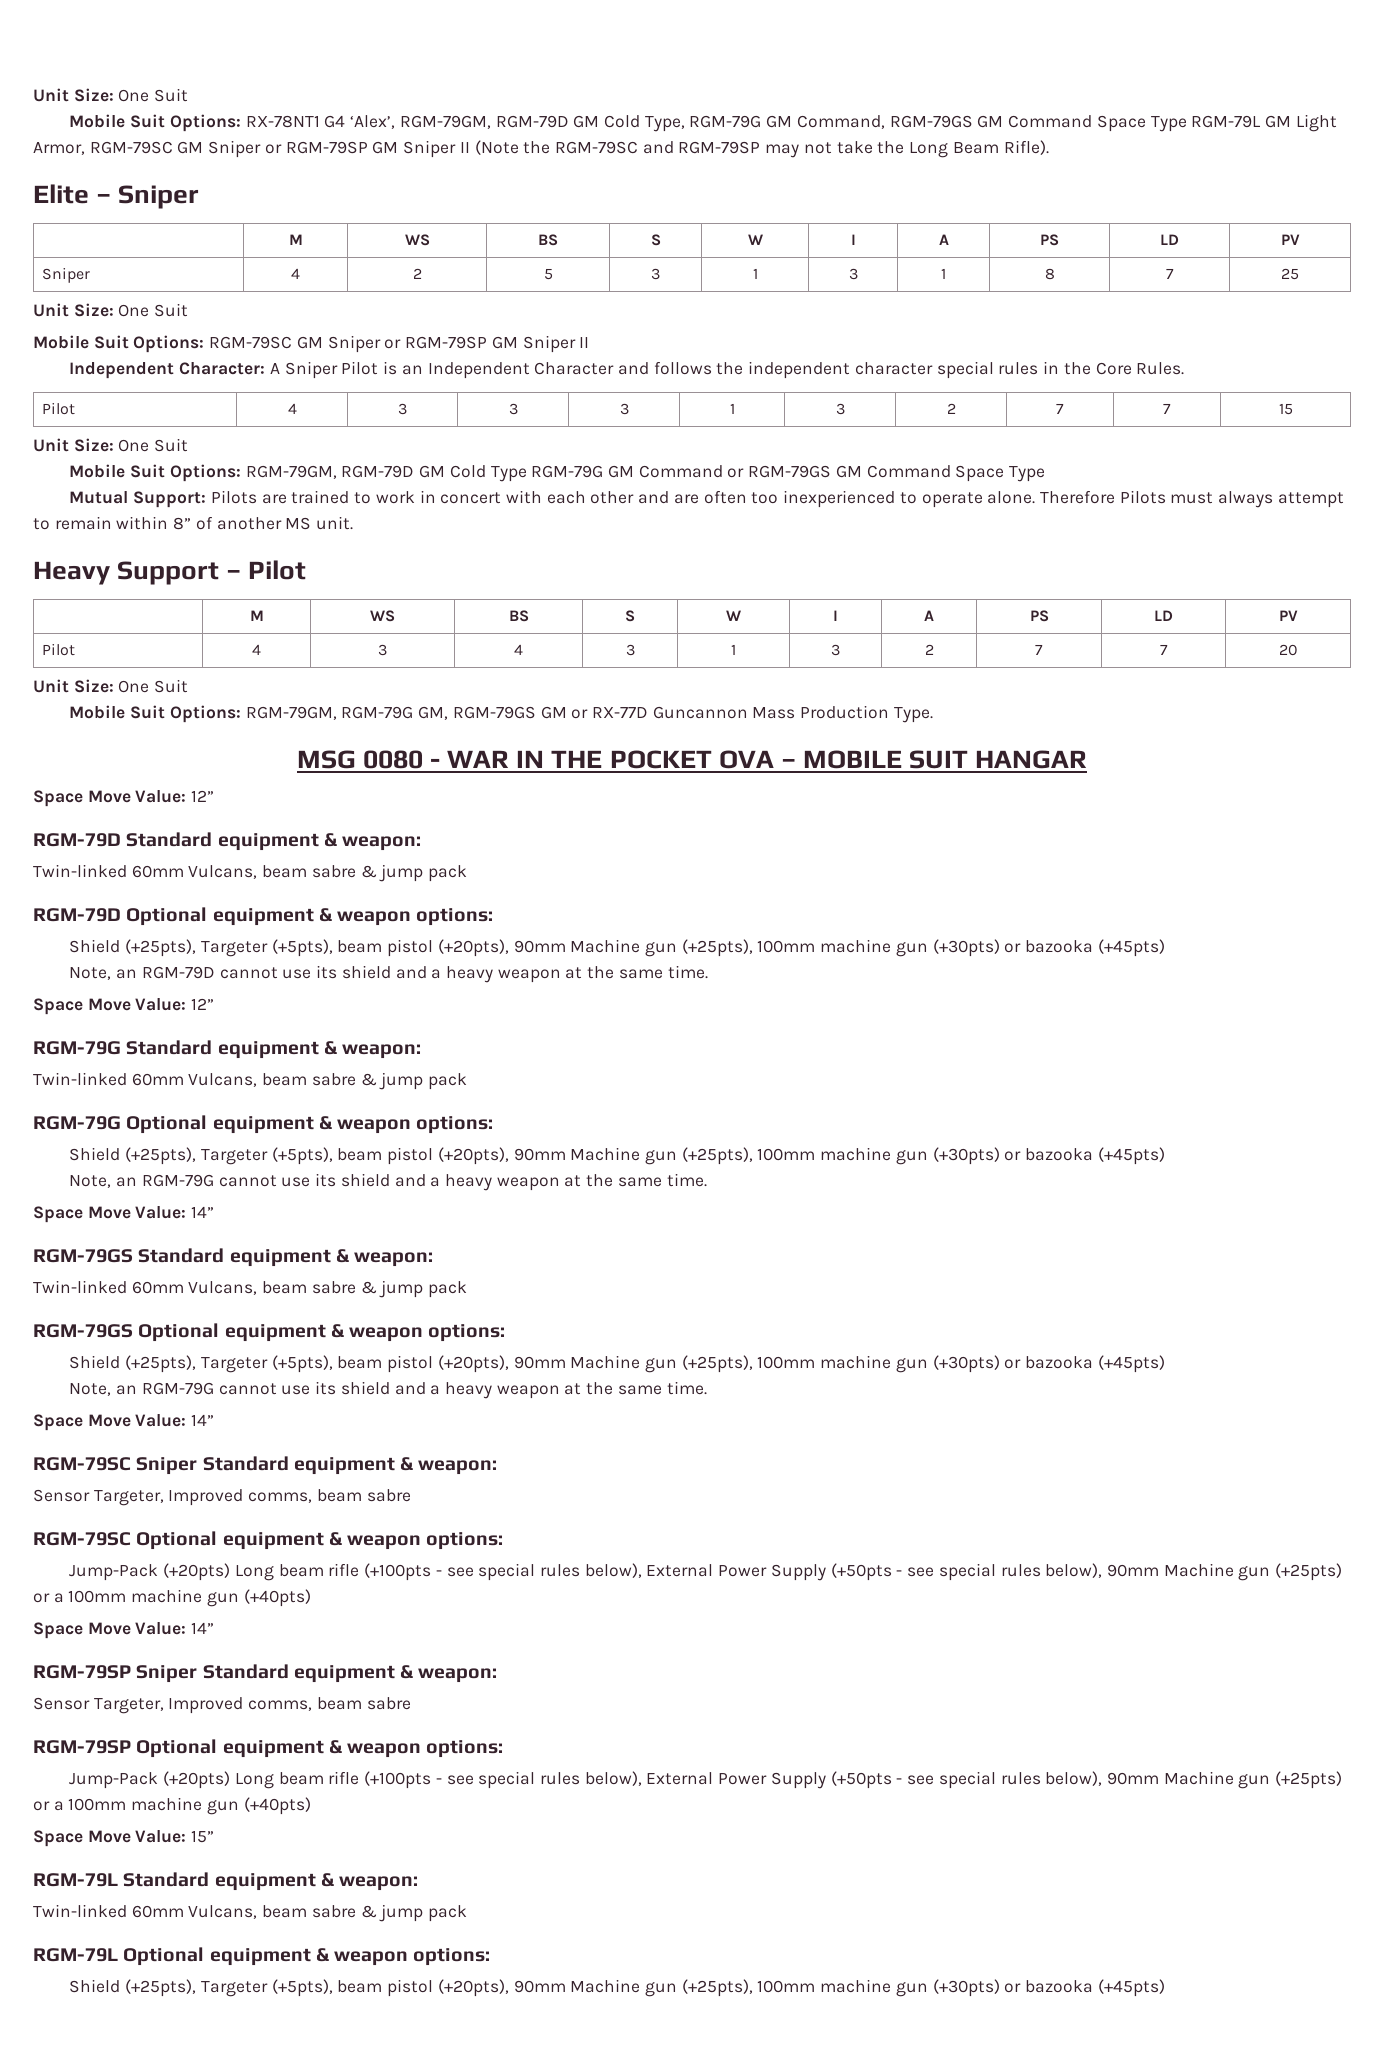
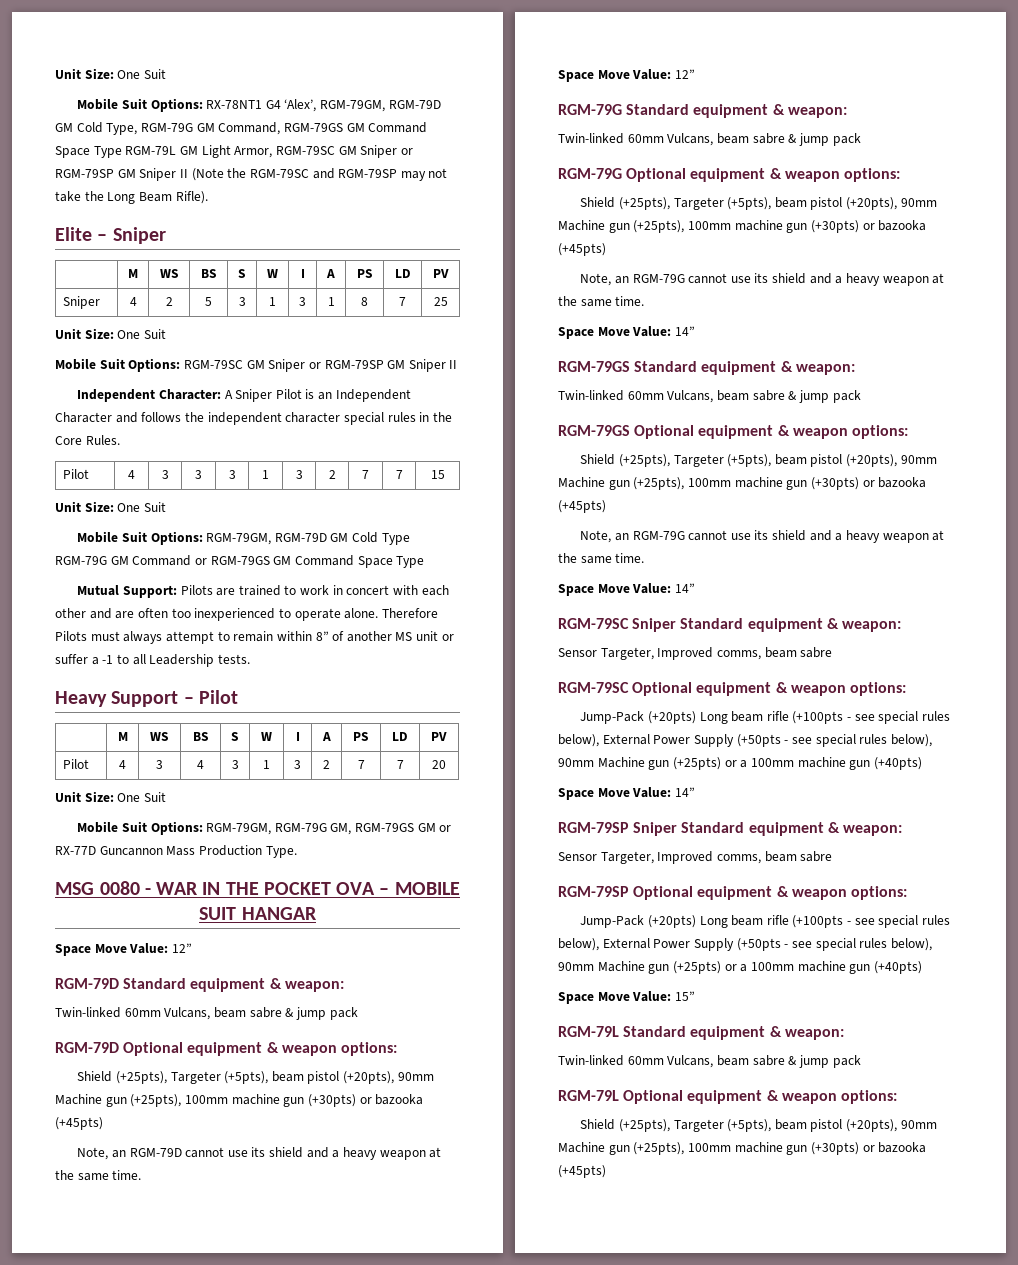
[316,516,354,530] unit. -> [416,631,454,641] [55,654,250,667] unit or suffer a -1 to all Leadership tests.

